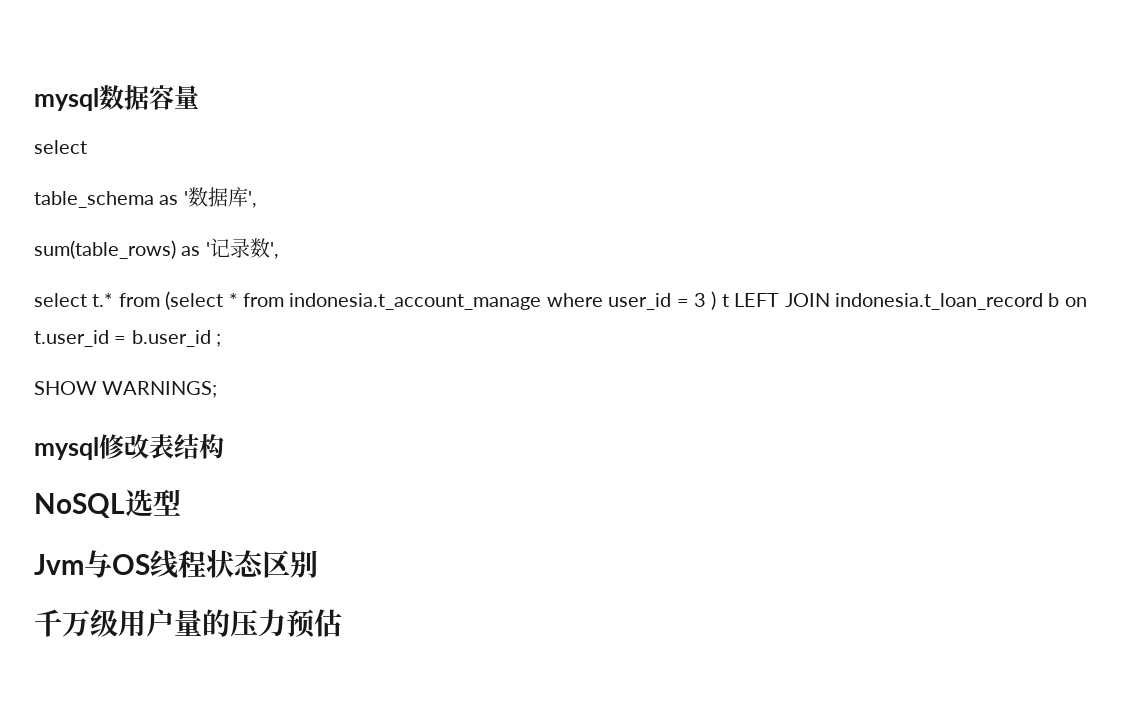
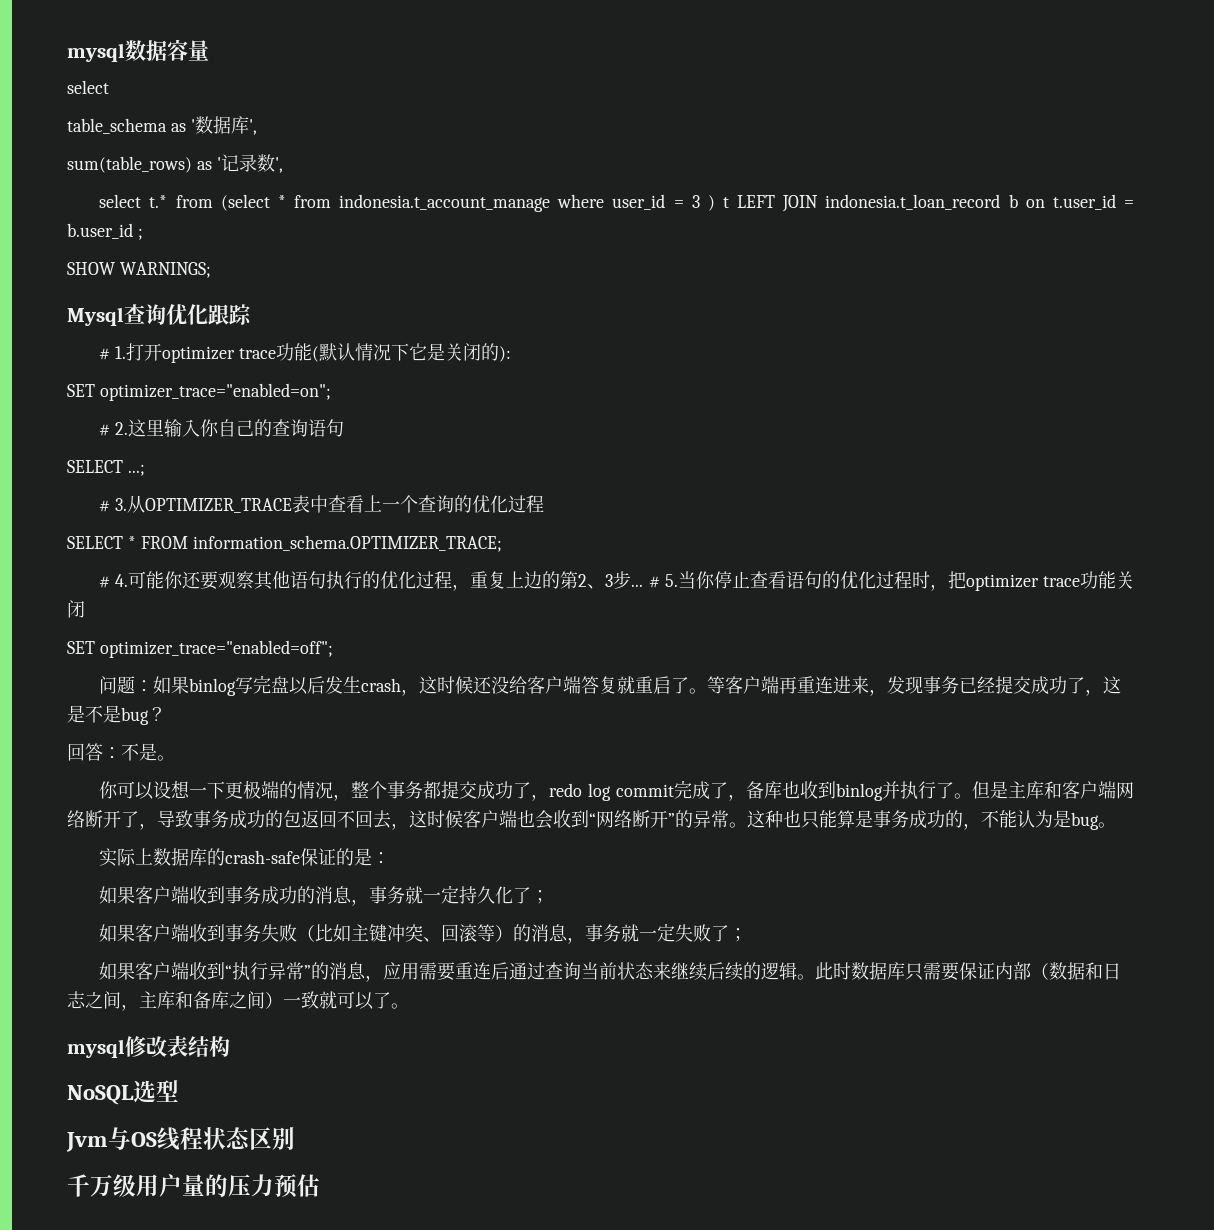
(218, 389) none -> [67,304,252,326] [99,343,512,363] [67,383,331,401] [99,419,345,437] [67,460,145,476] [99,495,545,513] [67,535,502,552] [99,571,1134,591] [67,600,85,618] [67,640,333,658] [99,675,1122,696] [67,705,166,725] [67,743,175,761] [99,780,1134,801] [67,810,1116,830] [99,848,391,867] [99,885,550,906] [99,923,748,944] [99,962,1122,982] [67,991,409,1011] // Mysql查询优化跟踪 // # 1.打开optimizer trace功能(默认情况下它是关闭的): // SET optimizer_trace="enabled=on"; // # 2.这里输入你自己的查询语句 // SELECT ...; // # 3.从OPTIMIZER_TRACE表中查看上一个查询的优化过程 // SELECT * FROM information_schema.OPTIMIZER_TRACE; // # 4.可能你还要观察其他语句执行的优化过程，重复上边的第2、3步... # 5.当你停止查看语句的优化过程时，把optimizer trace功能关闭 // SET optimizer_trace="enabled=off"; // 问题：如果binlog写完盘以后发生crash，这时候还没给客户端答复就重启了。等客户端再重连进来，发现事务已经提交成功了，这是不是bug？ // 回答：不是。 // 你可以设想一下更极端的情况，整个事务都提交成功了，redo log commit完成了，备库也收到binlog并执行了。但是主库和客户端网络断开了，导致事务成功的包返回不回去，这时候客户端也会收到“网络断开”的异常。这种也只能算是事务成功的，不能认为是bug。 // 实际上数据库的crash-safe保证的是： // 如果客户端收到事务成功的消息，事务就一定持久化了； // 如果客户端收到事务失败（比如主键冲突、回滚等）的消息，事务就一定失败了； // 如果客户端收到“执行异常”的消息，应用需要重连后通过查询当前状态来继续后续的逻辑。此时数据库只需要保证内部（数据和日志之间，主库和备库之间）一致就可以了。

